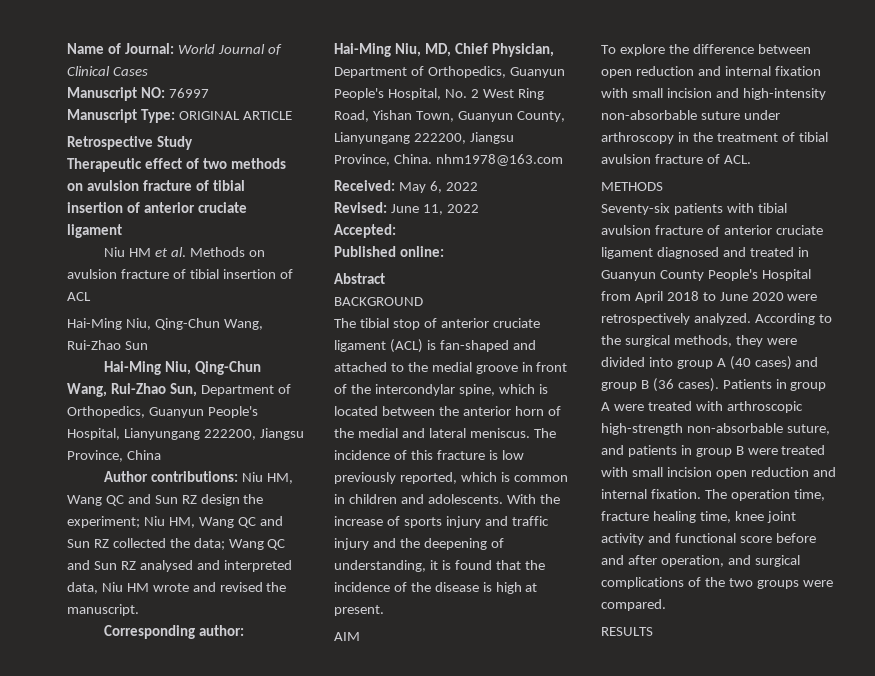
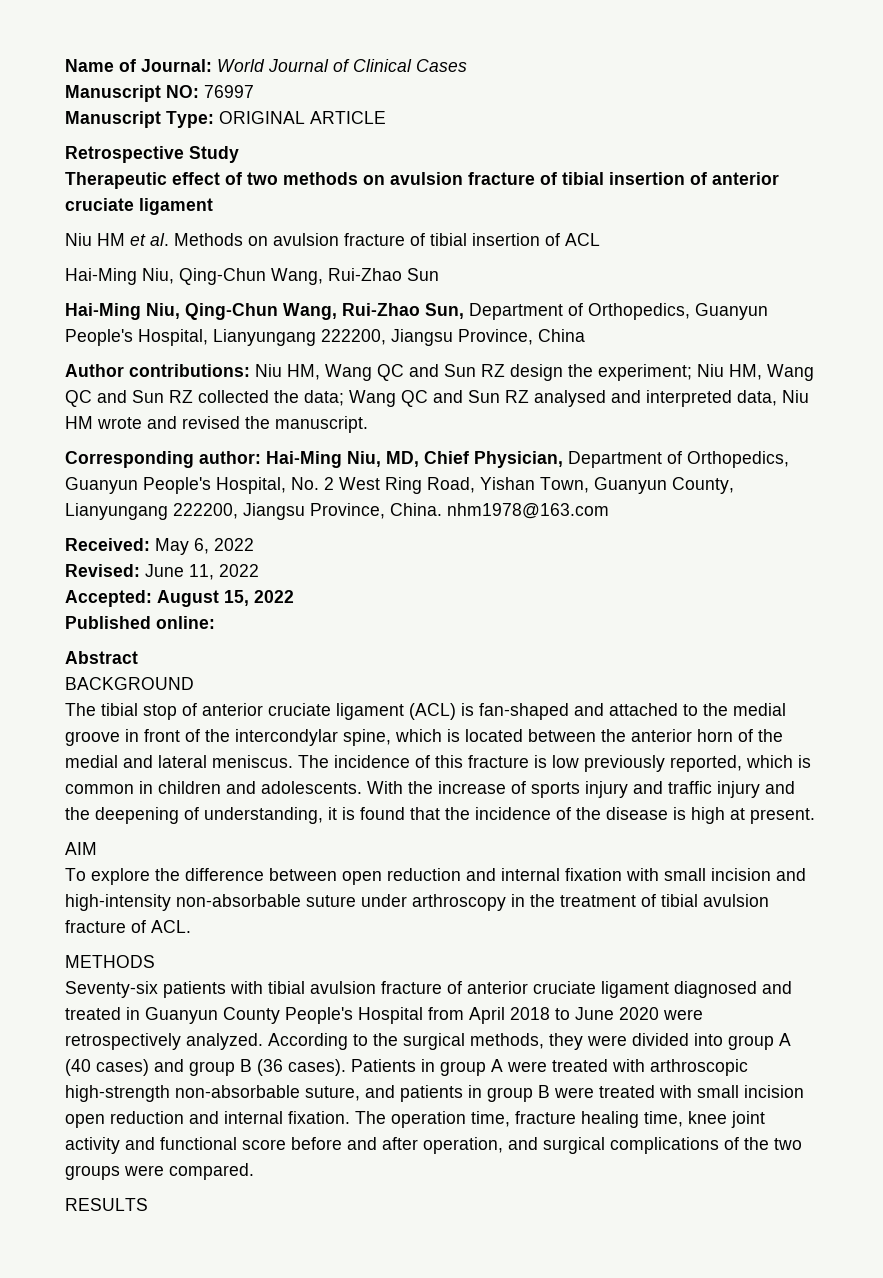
(396, 231) none -> [157,590,294,607] August 15, 2022

